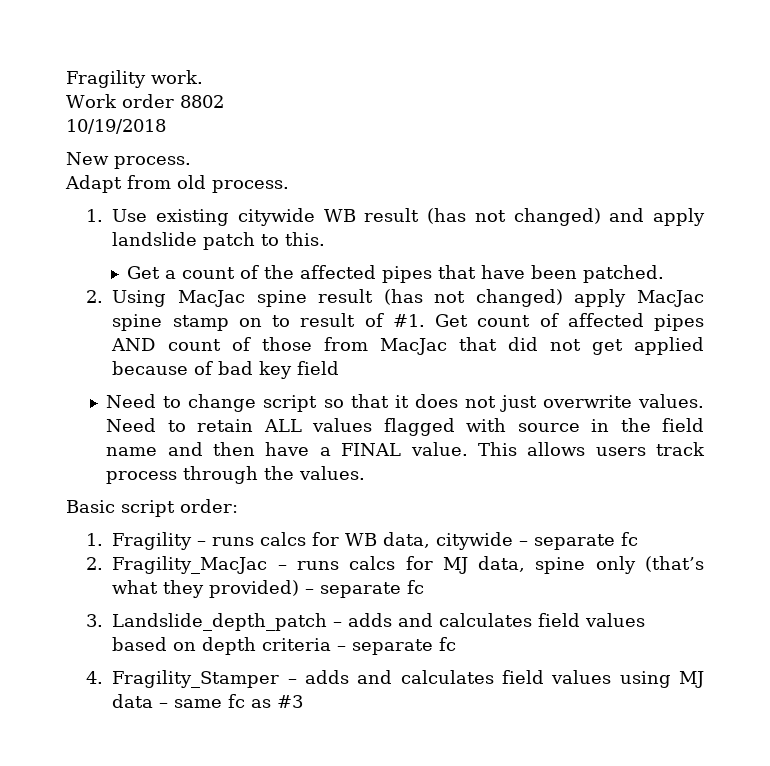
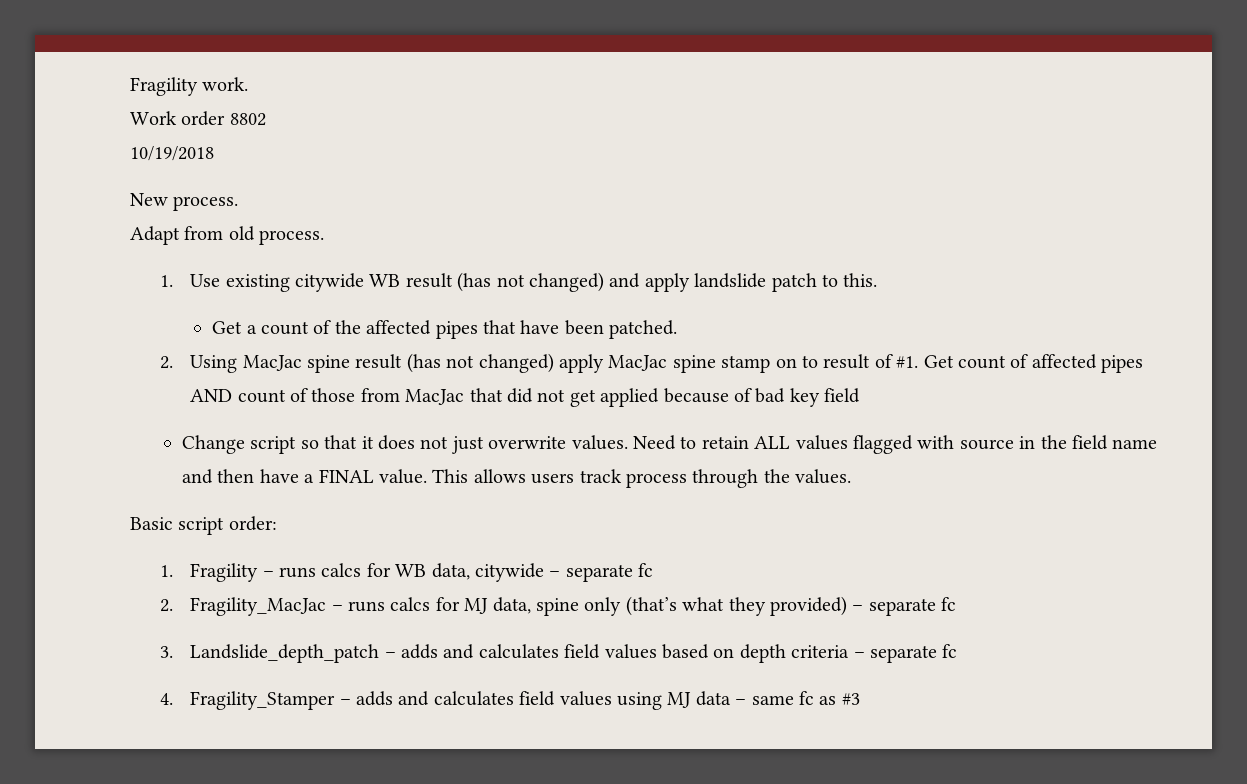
[106,394,257,412] Need to change -> [182,435,246,454] Change

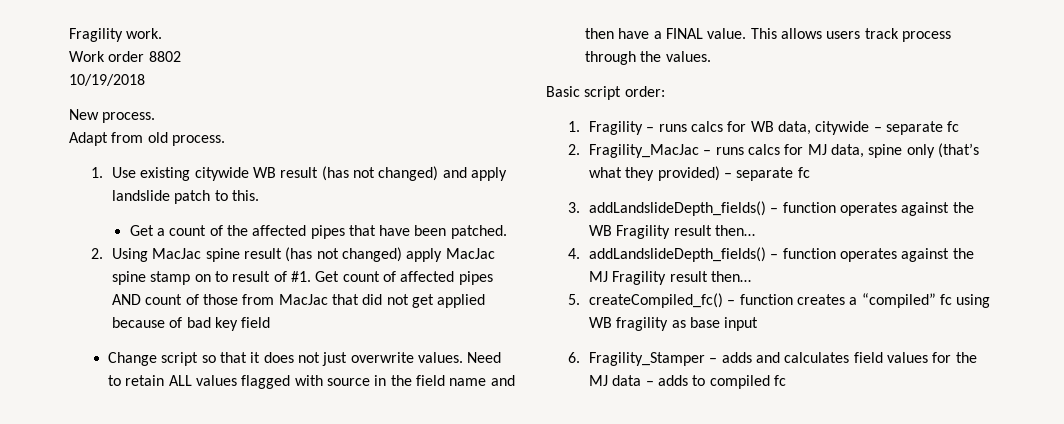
[190,644,958,663] [160,693,174,705] Landslide_depth_patch – adds and calculates field values based on depth criteria – separate fc // 4. -> [588,201,974,216] [588,225,755,239] [567,247,974,262] [588,271,751,285] [567,293,991,308] [588,317,759,331] [567,352,580,363] addLandslideDepth_fields() – function operates against the WB Fragility result then… // 4. addLandslideDepth_fields() – function operates against the MJ Fragility result then… // 5. createCompiled_fc() – function creates a “compiled” fc using WB fragility as base input // 6.
[616,692,662,710] using -> [932,352,977,363] for the
[751,691,860,705] same fc as #3 -> [657,375,786,389] adds to compiled fc

